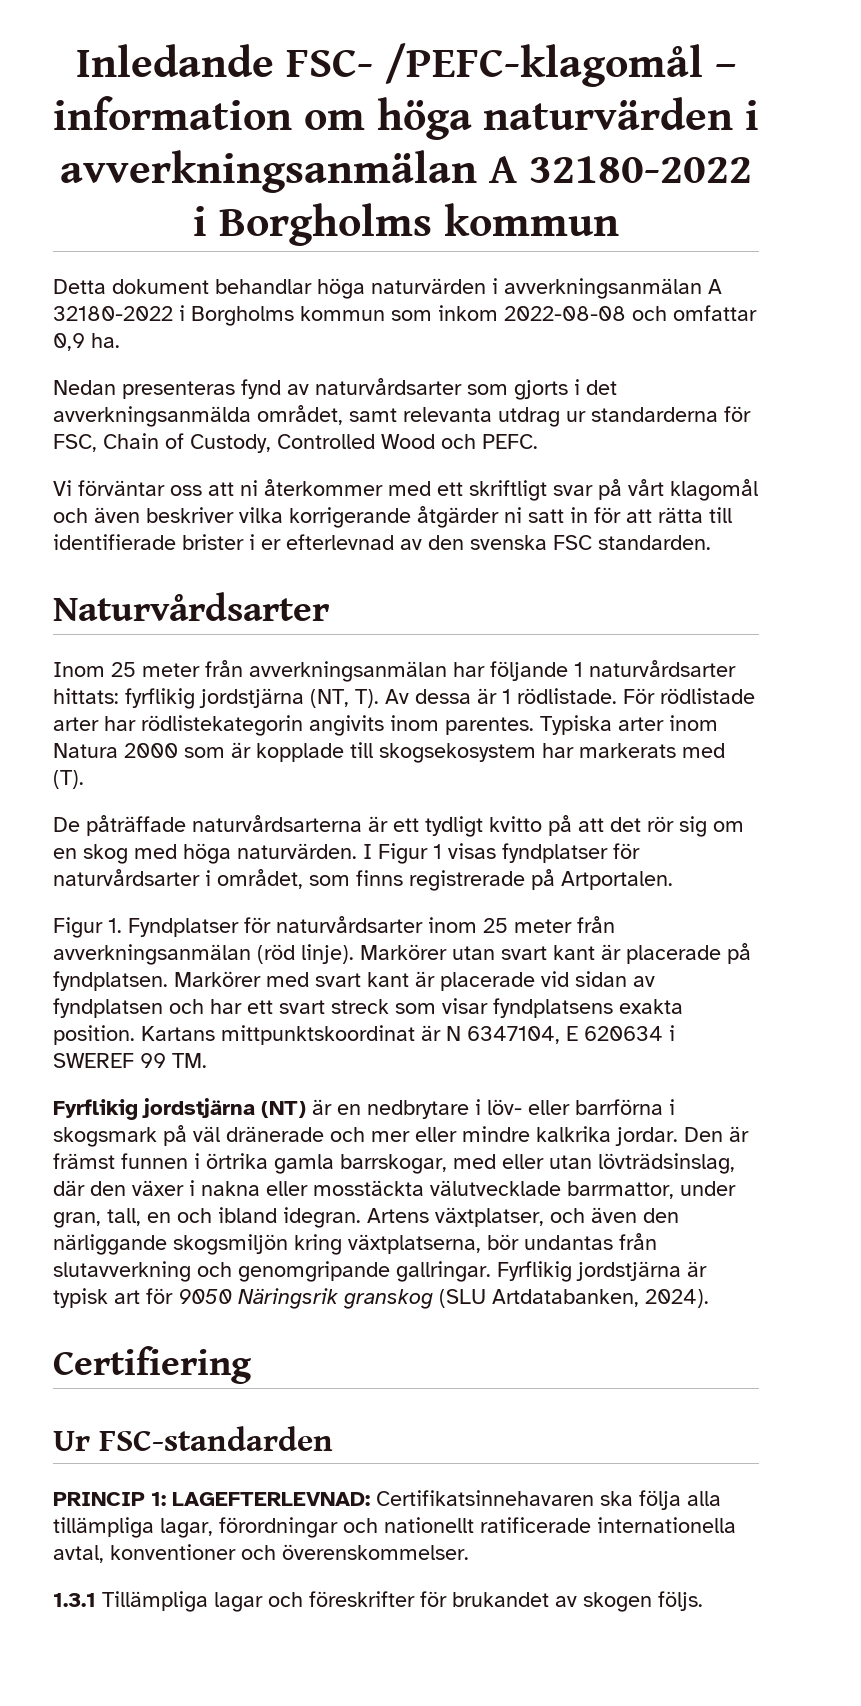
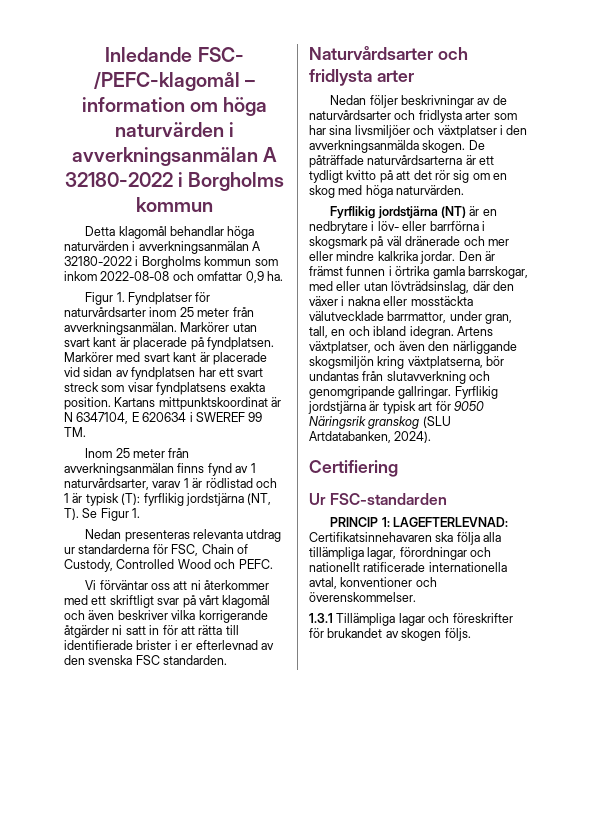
[112,279,209,294] dokument -> [118,226,167,239] klagomål
[53,378,617,400] [53,405,397,427] Nedan presenteras fynd av naturvårdsarter som gjorts i det avverkningsanmälda området, samt -> [85,292,211,305] [64,307,254,317] [64,322,257,335] [64,337,274,350] [64,352,267,365] [64,367,264,380] [64,382,265,395] [64,397,282,410] [64,412,263,424] [64,427,86,437] [85,448,190,458] [64,463,256,476] [64,478,277,490] [64,493,272,506] [64,508,141,521] [85,529,190,542] Figur 1. Fyndplatser för naturvårdsarter inom 25 meter från avverkningsanmälan. Markörer utan svart kant är placerade på fyndplatsen. Markörer med svart kant är placerade vid sidan av fyndplatsen har ett svart streck som visar fyndplatsens exakta position. Kartans mittpunktskoordinat är N 6347104, E 620634 i SWEREF 99 TM. // Inom 25 meter från avverkningsanmälan finns fynd av 1 naturvårdsarter, varav 1 är rödlistad och 1 är typisk (T): fyrflikig jordstjärna (NT, T). Se Figur 1. // Nedan presenteras
[53,660,736,682] [53,688,755,709] [53,715,718,736] [53,742,725,763] [53,770,84,789] // Inom 25 meter från avverkningsanmälan har följande 1 naturvårdsarter hittats: fyrflikig jordstjärna (NT, T). Av dessa är 1 rödlistade. För rödlistade arter har rödlistekategorin angivits inom parentes. Typiska arter inom Natura 2000 som är kopplade till skogsekosystem har markerats med (T). // -> [437,47,468,60] [309,69,414,86] [330,95,507,108] [309,110,517,123] [309,125,528,138] [309,140,466,153] och fridlysta arter // Nedan följer beskrivningar av de naturvårdsarter och fridlysta arter som har sina livsmiljöer och växtplatser i den avverkningsanmälda skogen.
[363,843,640,864] [53,869,673,891] [53,916,615,938] [53,943,751,965] [53,971,655,991] [53,998,683,1018] [53,1025,675,1045] [53,1053,207,1068] I Figur 1 visas fyndplatser för naturvårdsarter i området, som finns registrerade på Artportalen. // Figur 1. Fyndplatser för naturvårdsarter inom 25 meter från avverkningsanmälan (röd linje). Markörer utan svart kant är placerade på fyndplatsen. Markörer med svart kant är placerade vid sidan av fyndplatsen och har ett svart streck som visar fyndplatsens exakta position. Kartans mittpunktskoordinat är N 6347104, E 620634 i SWEREF 99 TM. -> (465, 190) none

